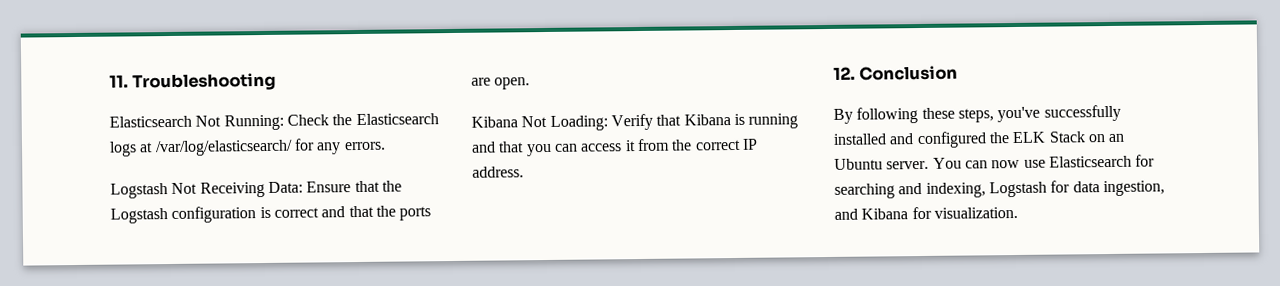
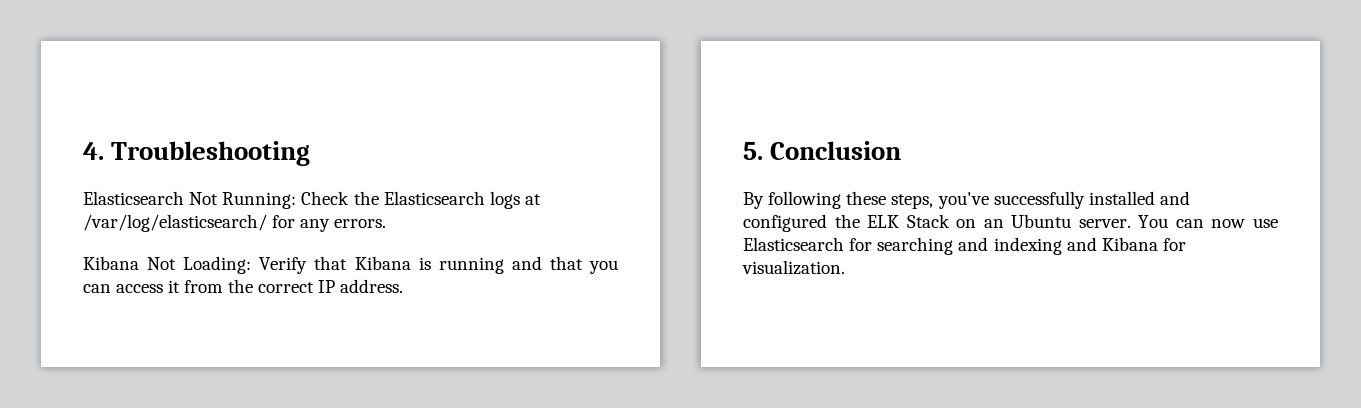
[109,74,129,88] 11. -> [83,142,104,160] 4.
[110,180,402,199] [110,205,432,224] [471,77,531,90] // Logstash Not Receiving Data: Ensure that the Logstash configuration is correct and that the ports are open. -> (387, 223) none
[833,66,856,80] 12. -> [743,142,763,160] 5.
[925,180,1165,198] indexing, Logstash for data ingestion, -> [993,237,1062,255] indexing

